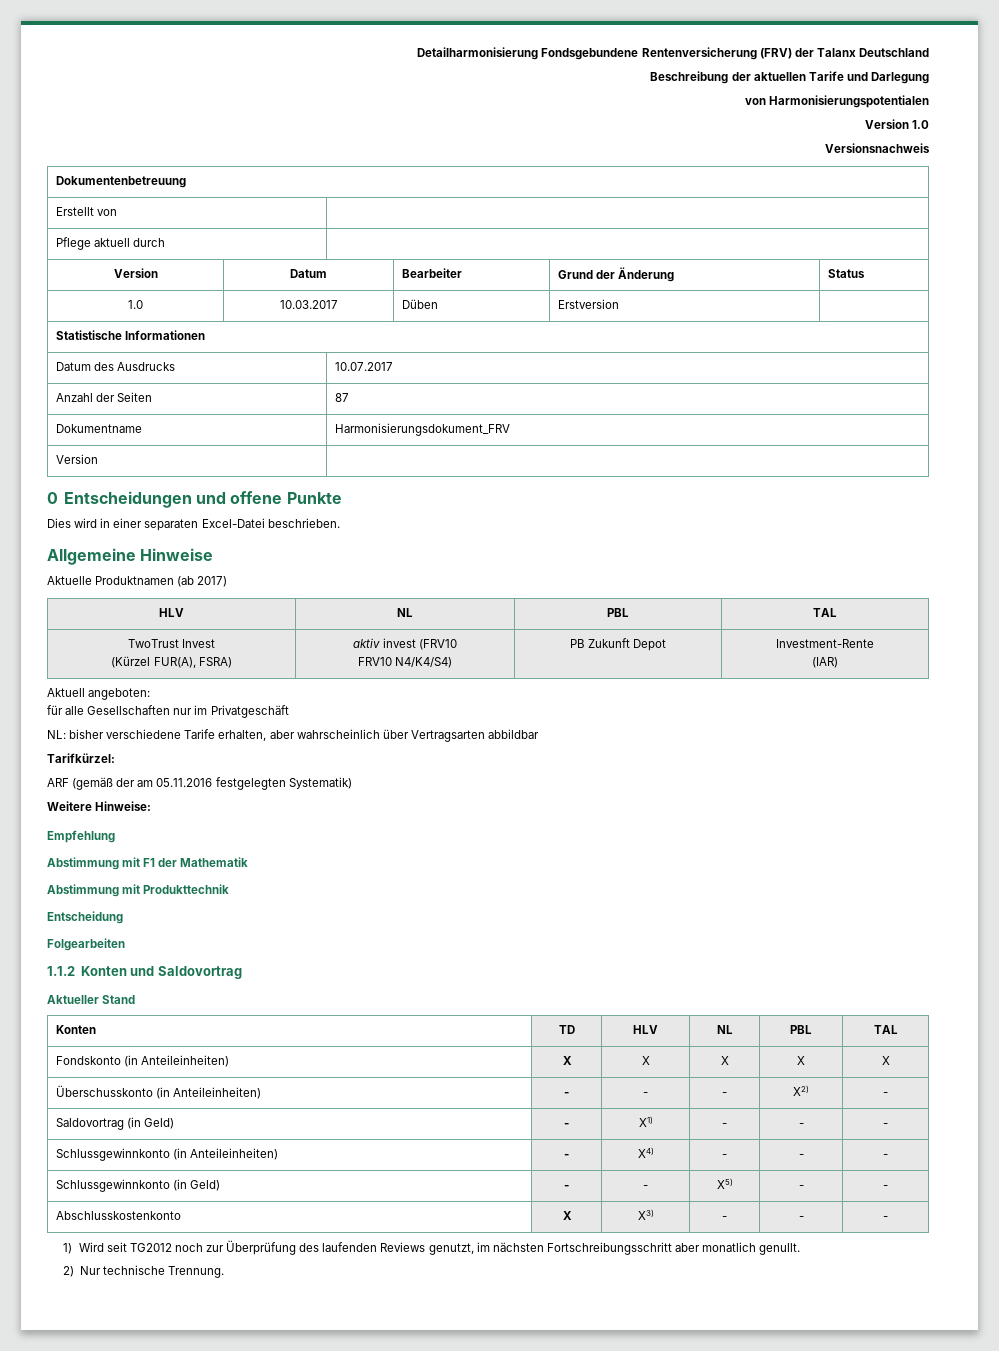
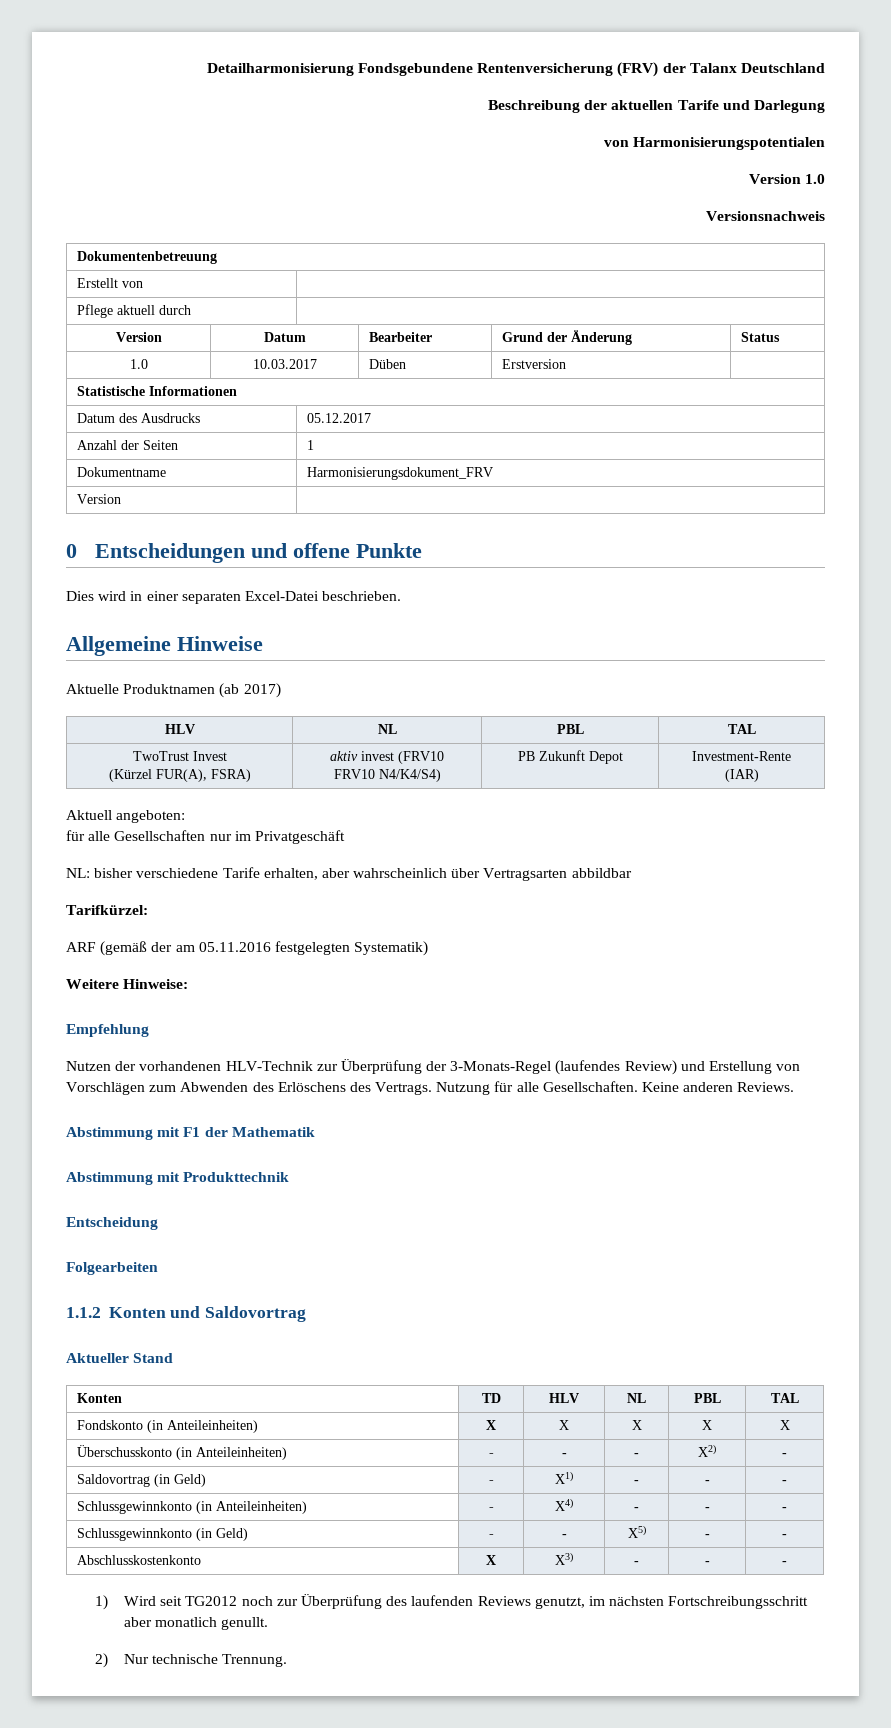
[335,362,394,371] 10.07.2017 -> [306,413,371,423] 05.12.2017
[335,393,350,402] 87 -> [306,440,314,450] 1
(115, 836) none -> [66,1059,801,1075] [66,1081,795,1095] // Nutzen der vorhandenen HLV-Technik zur Überprüfung der 3-Monats-Regel (laufendes Review) und Erstellung von Vorschlägen zum Abwenden des Erlöschens des Vertrags. Nutzung für alle Gesellschaften. Keine anderen Reviews.

